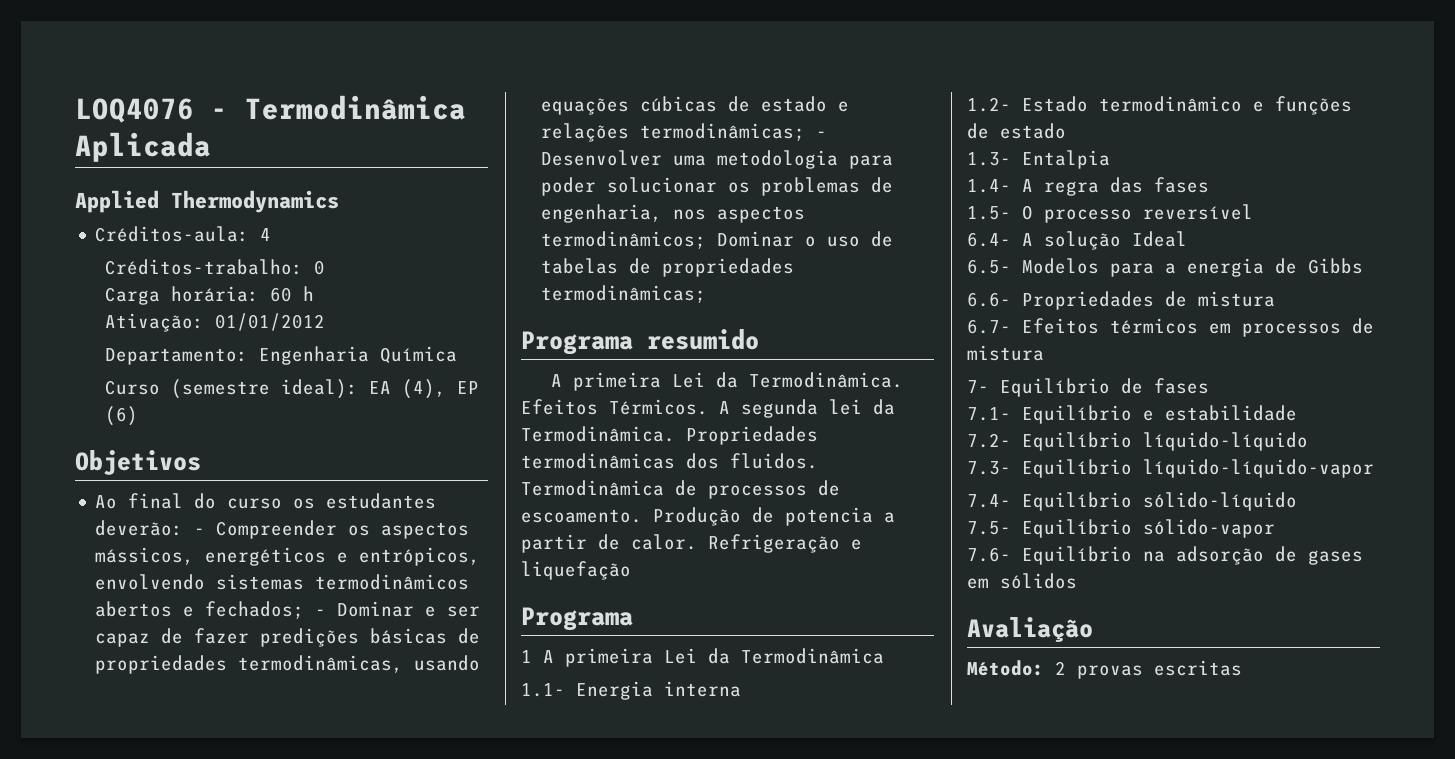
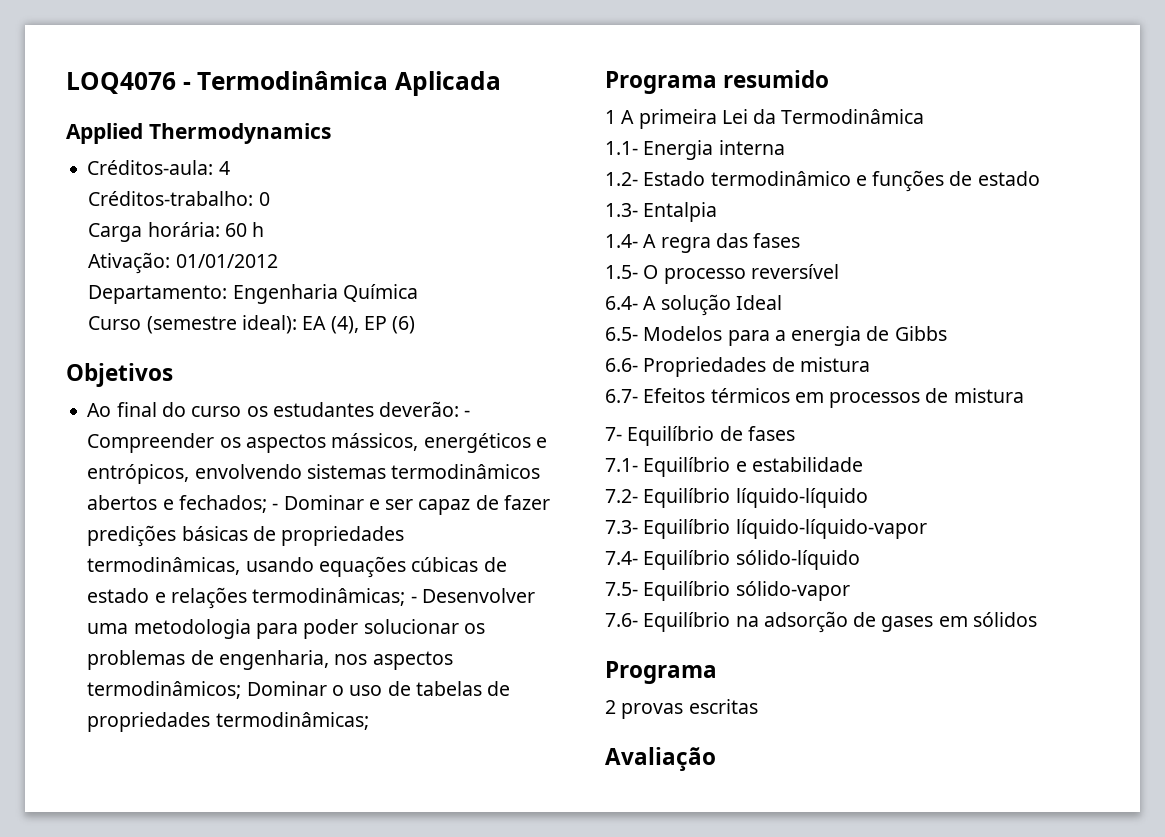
[550,372,903,391] [521,399,895,418] [521,426,818,445] [521,453,818,469] [521,480,840,499] [521,507,895,526] [521,534,862,553] [521,561,631,580] [521,607,633,631] // A primeira Lei da Termodinâmica. Efeitos Térmicos. A segunda lei da Termodinâmica. Propriedades termodinâmicas dos fluidos. Termodinâmica de processos de escoamento. Produção de potencia a partir de calor. Refrigeração e liquefação // Programa -> (830, 79) none
[967,617,1093,642] [967,660,1044,676] Avaliação // Método: -> [605,661,717,684] Programa //
(1242, 668) none -> [605,747,716,771] // Avaliação

